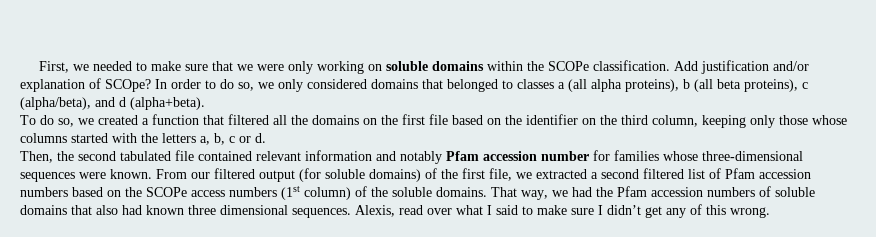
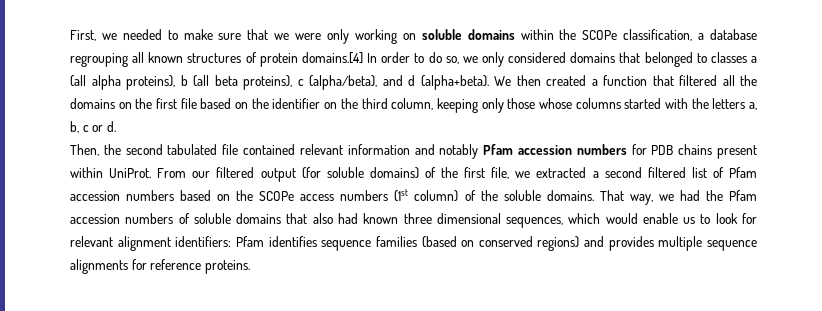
[592,60,809,74] [20,78,151,92] classification. Add justification and/or explanation of SCOpe? -> [623,29,758,41] [70,52,363,67] classification, a database regrouping all known structures of protein domains.[4]
[20,115,94,127] // To do so, we -> [494,75,541,86] We then
[541,150,803,161] [20,169,152,182] number for families whose three-dimensional sequences were known. -> [576,144,757,159] [70,167,152,178] numbers for PDB chains present within UniProt.
[292,204,770,218] sequences. Alexis, read over what I said to make sure I didn’t get any of this wrong. -> [506,213,758,228] [70,236,757,251] [70,259,250,274] sequences, which would enable us to look for relevant alignment identifiers: Pfam identifies sequence families (based on conserved regions) and provides multiple sequence alignments for reference proteins.

